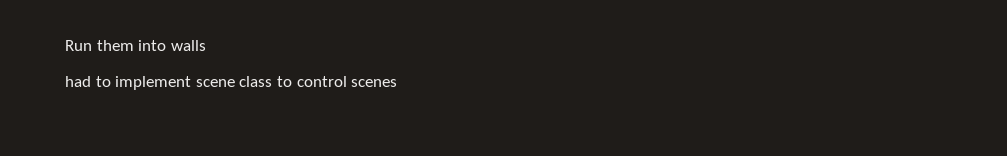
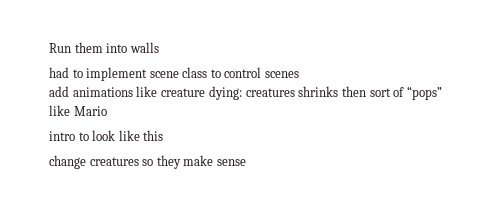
(398, 83) none -> [49,86,442,100] [49,105,107,116] [49,130,164,141] [49,155,246,169] // add animations like creature dying: creatures shrinks then sort of “pops” like Mario // intro to look like this // change creatures so they make sense

